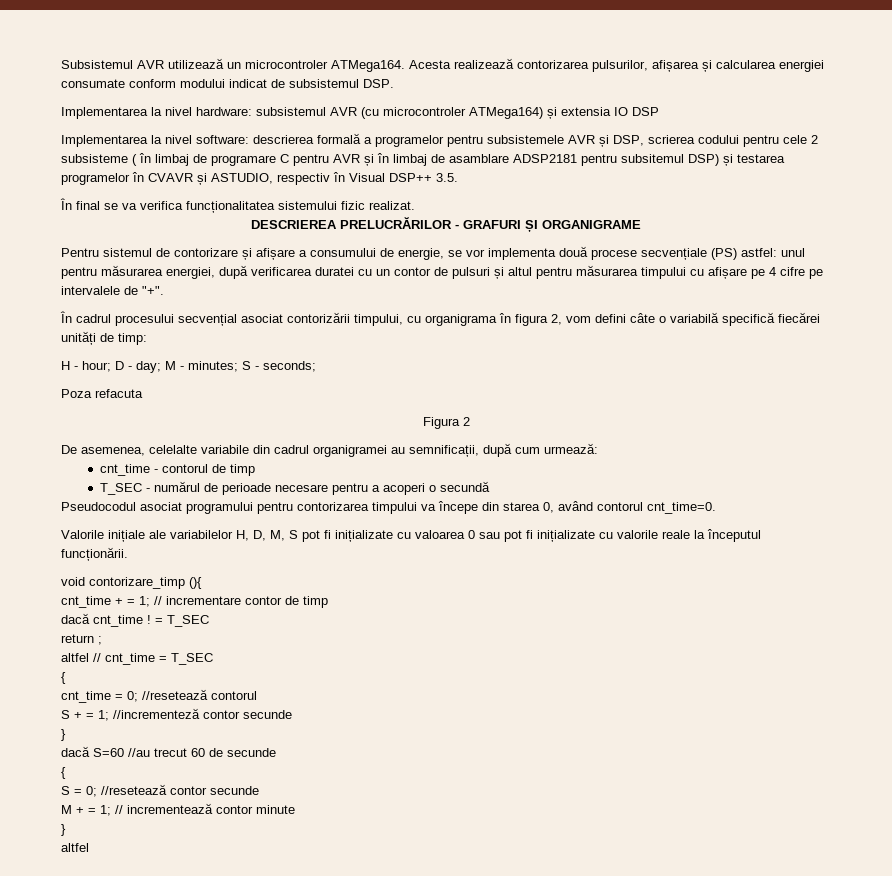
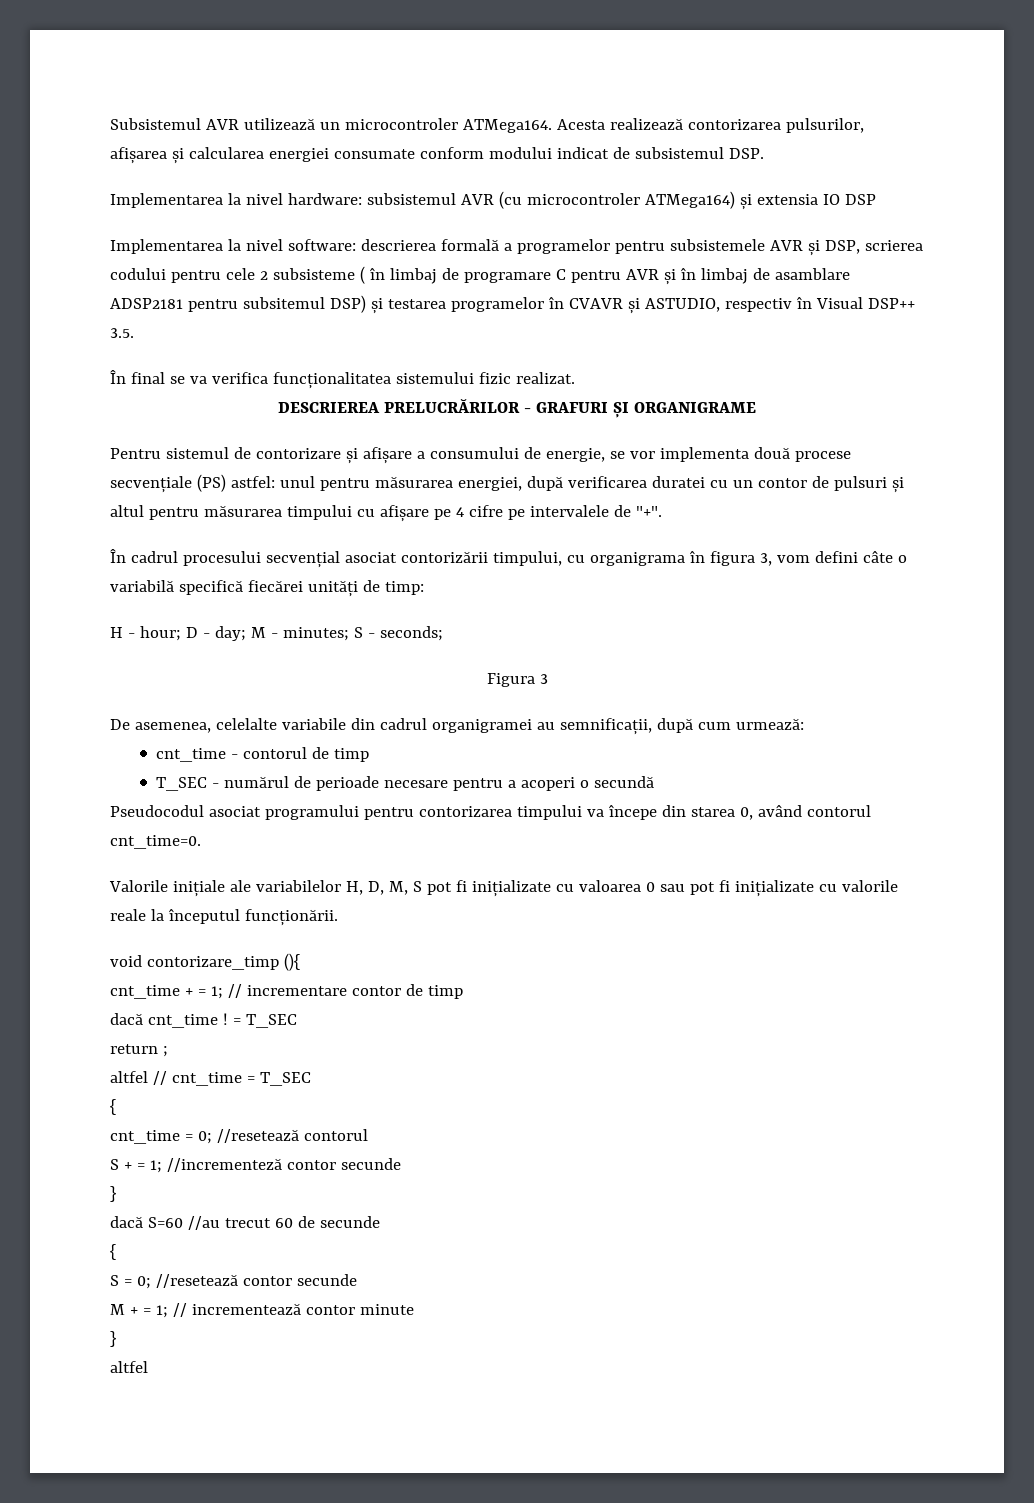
[551,314,562,325] 2, -> [759,553,772,566] 3,
[61,389,143,398] // Poza refacuta -> (443, 633) none
[462,417,470,426] 2 -> [539,674,548,684] 3

